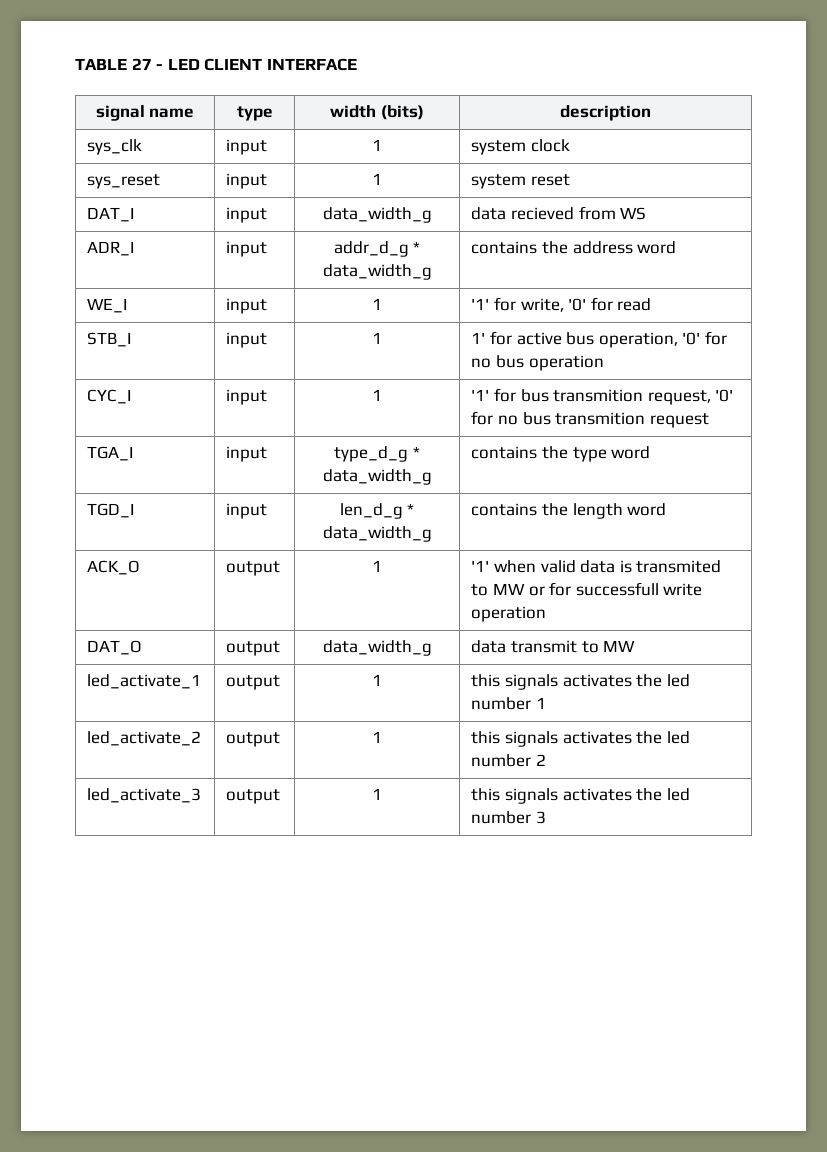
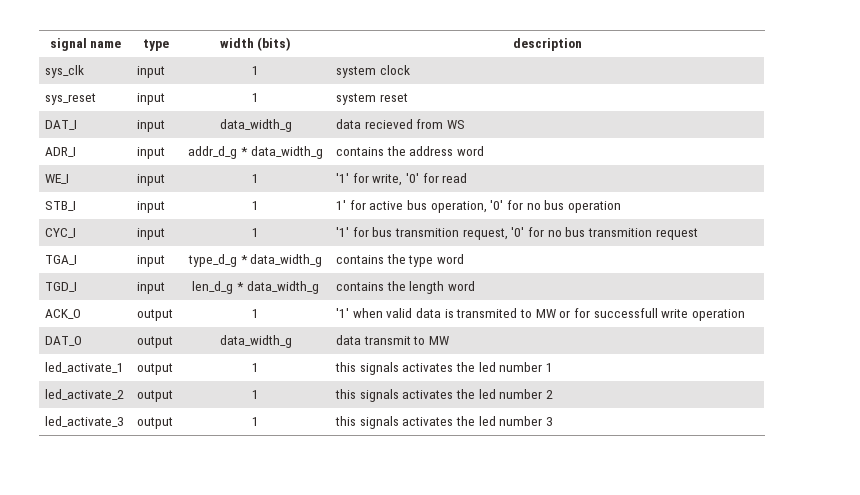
[75,58,357,71] TABLE 27 - LED CLIENT INTERFACE // -> (49, 44) none

